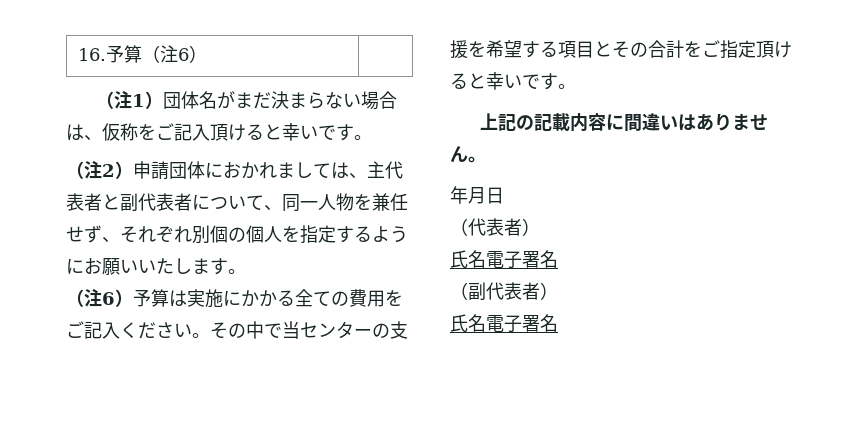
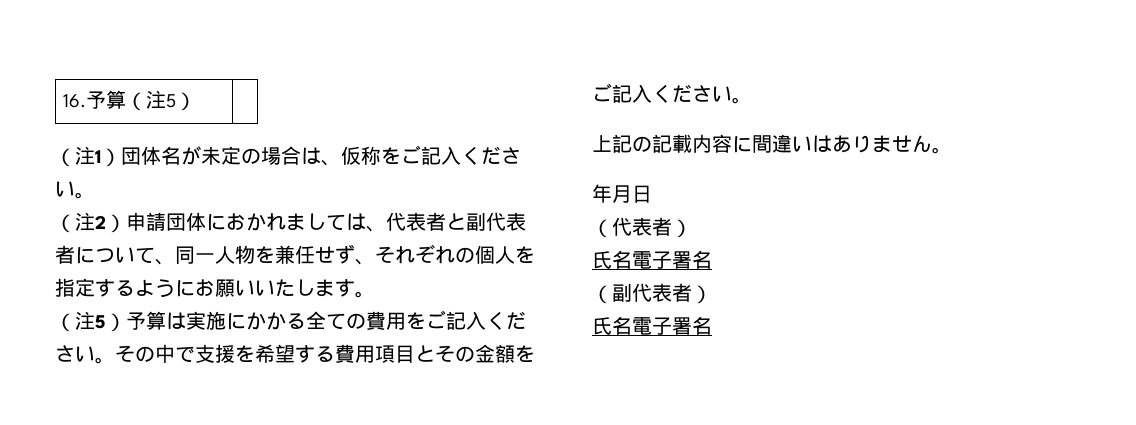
[177,48,189,61] 6 -> [165,94,176,108] 5
[235,91,362,109] まだ決まらない -> [201,146,261,165] 未定の
[210,123,354,141] 頂けると幸いです -> [461,146,521,165] [55,181,75,197] ください
[367,161,385,178] 主 -> (386, 229) none
[192,225,228,244] 別個 -> (455, 255) none
[102,292,115,305] 6 -> [95,315,106,329] 5
[282,321,390,339] 当センターの -> (195, 354) none
(558, 49) none -> [335,344,375,363] 費用
[648,40,792,59] [450,72,558,90] 合計をご指定頂けると幸いです -> [475,344,535,363] [592,83,732,103] 金額をご記入ください

